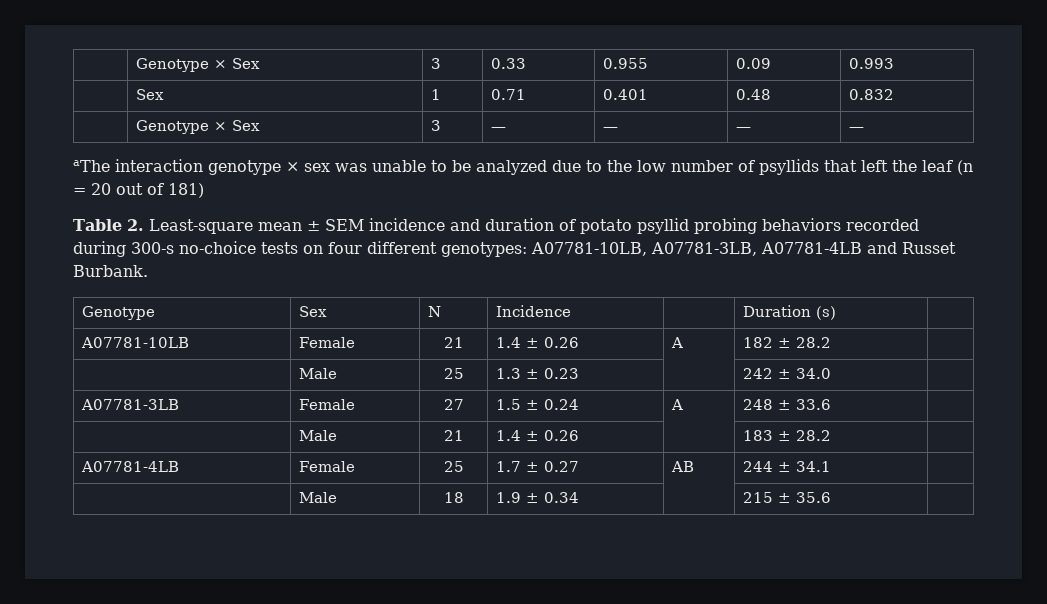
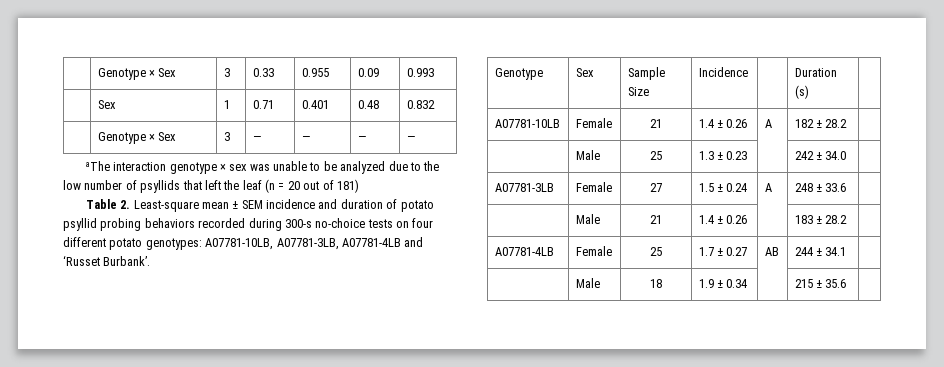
(437, 247) none -> [109,238,143,250] potato
[902,242,956,254] [73,265,148,277] Russet Burbank. -> [63,255,151,266] ‘Russet Burbank’.
[428,306,442,317] N -> [627,67,665,80] [627,87,649,96] Sample Size

